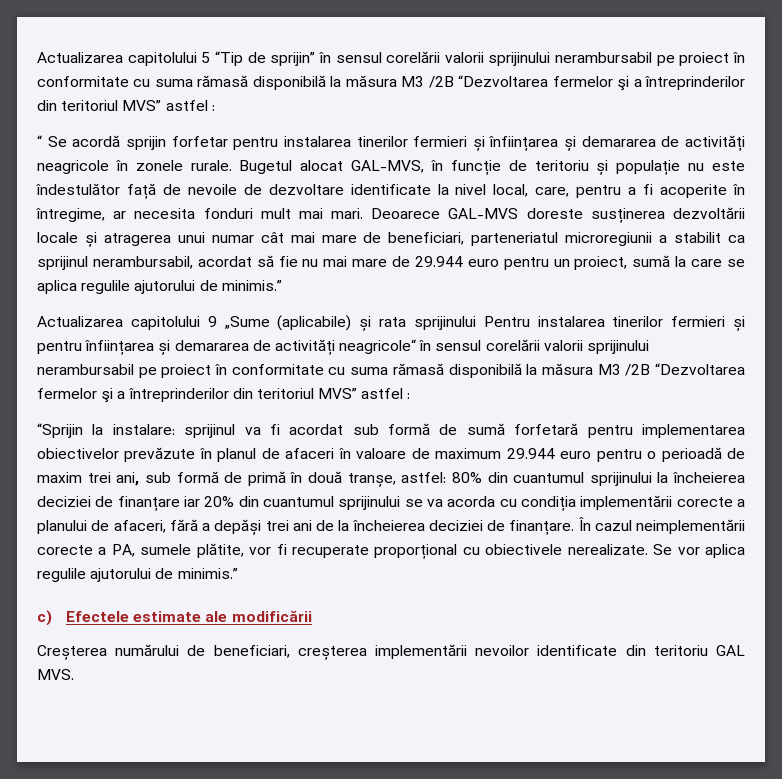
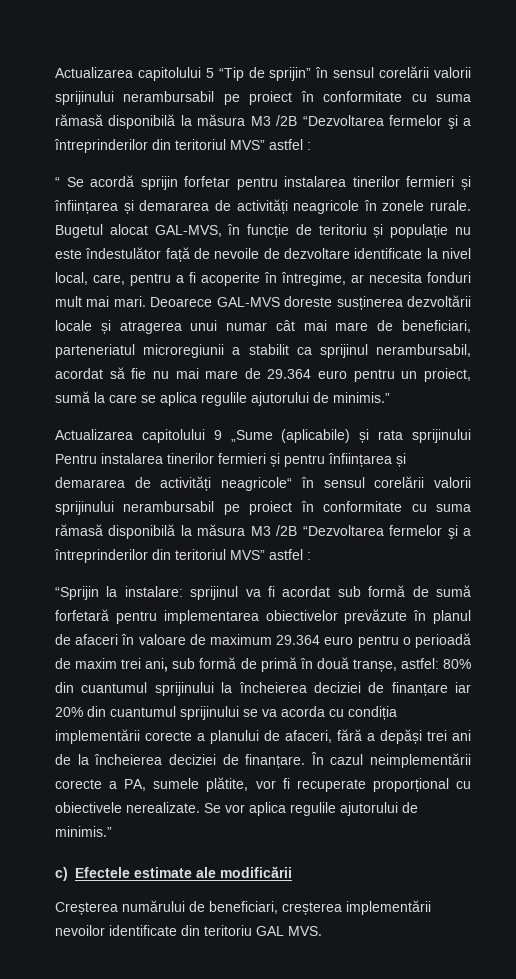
[414,256,463,267] 29.944 -> [267,369,312,379] 29.364
[506,448,555,459] 29.944 -> [276,635,321,645] 29.364

